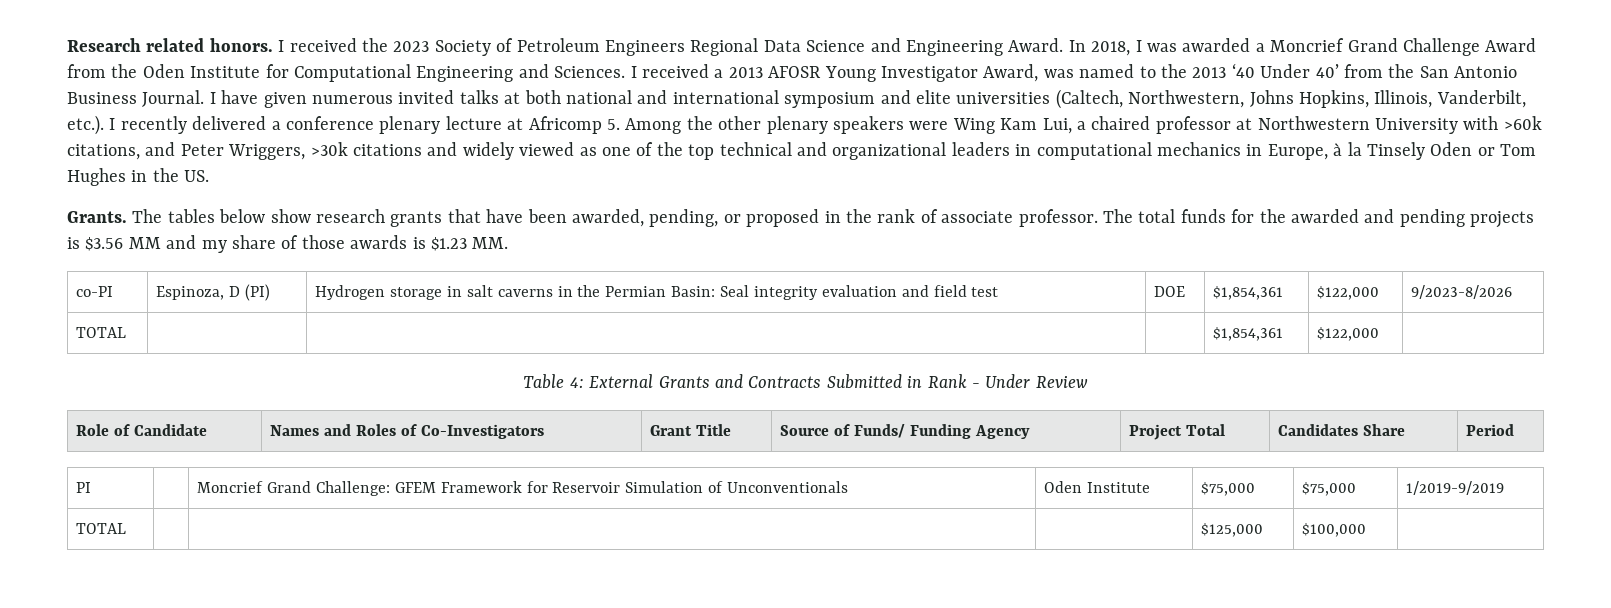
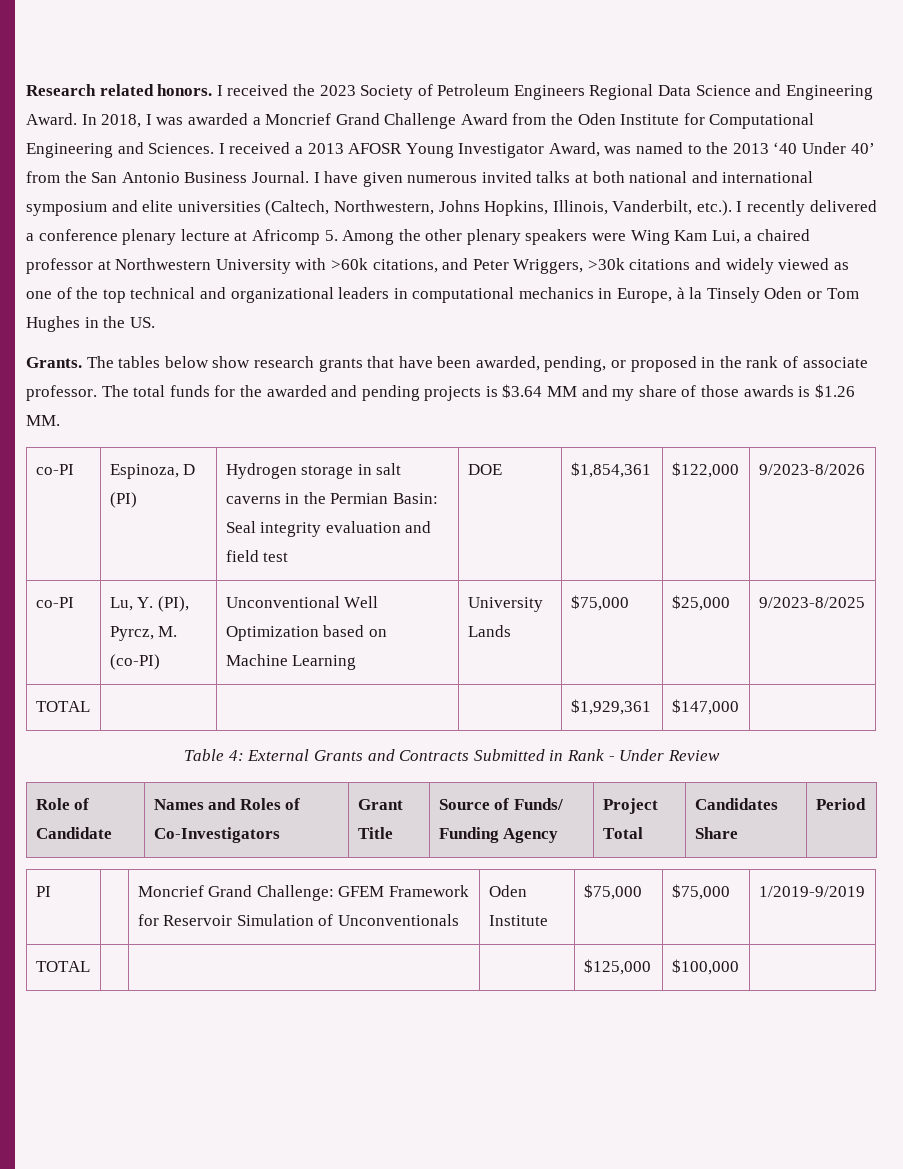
[85,237,124,251] $3.56 -> [502,384,543,398] $3.64
[430,237,467,251] $1.23 -> [814,384,855,398] $1.26
[76,327,127,338] [1213,327,1284,341] [1317,327,1380,341] // TOTAL | | | | $1,854,361 | $122,000 -> [35,597,74,608] [109,596,189,612] [109,626,178,641] [109,654,160,670] [225,596,379,608] [225,625,387,641] [225,654,357,670] [467,597,543,612] [467,625,511,637] [570,595,629,611] [671,595,730,611] [758,597,865,608] [35,701,90,712] [570,699,651,715] [671,699,739,715] // co-PI | Lu, Y. (PI), Pyrcz, M. (co-PI) | Unconventional Well Optimization based on Machine Learning | University Lands | $75,000 | $25,000 | 9/2023-8/2025 // TOTAL | | | | $1,929,361 | $147,000

